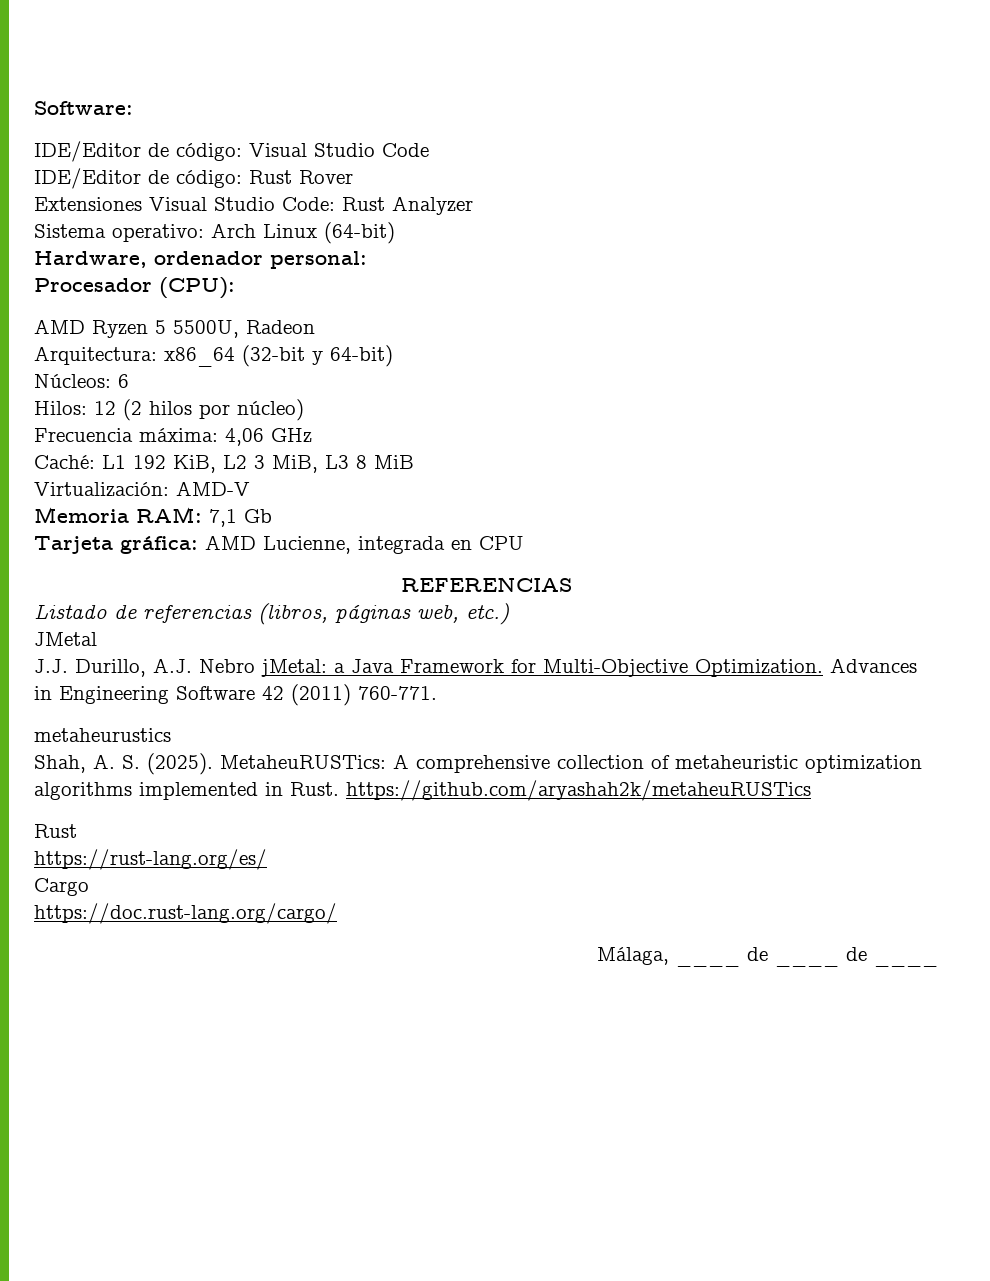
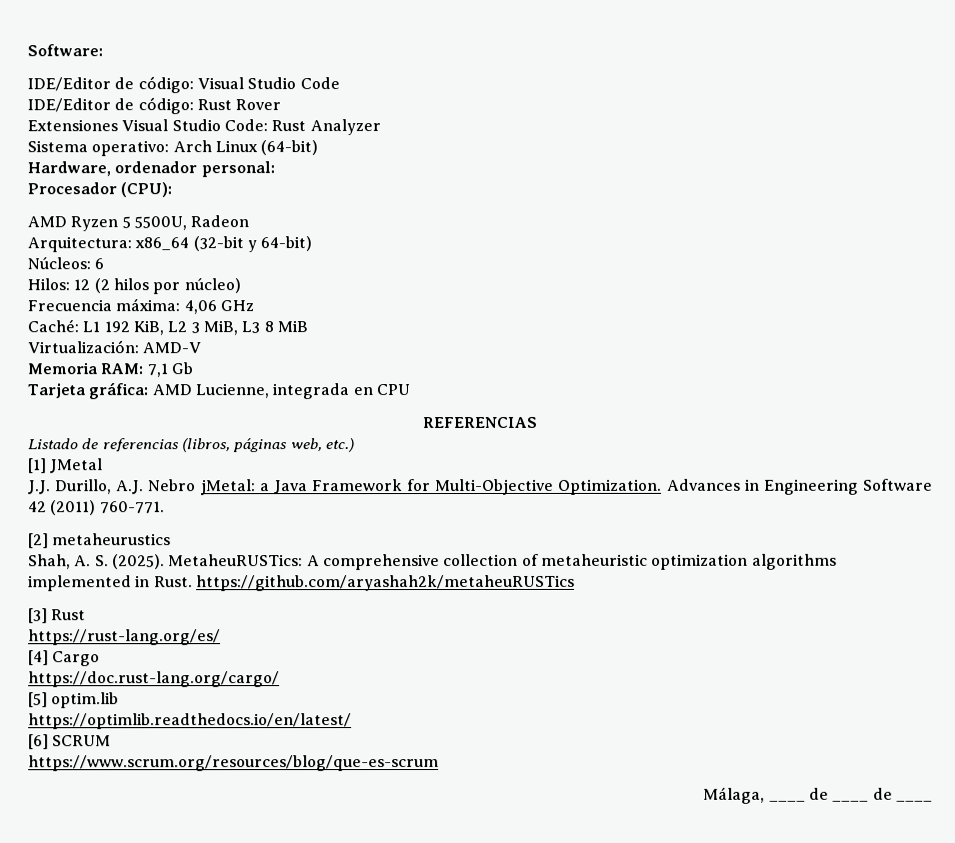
(509, 614) none -> [28,458,47,474] [1]
(437, 693) none -> [28,533,49,549] [2]
(811, 790) none -> [28,608,48,624] [3]
(267, 859) none -> [28,650,49,666] [4]
(337, 913) none -> [28,692,120,709] [28,713,352,730] [28,734,112,750] [28,755,439,772] // [5] optim.lib // https://optimlib.readthedocs.io/en/latest/ // [6] SCRUM // https://www.scrum.org/resources/blog/que-es-scrum

